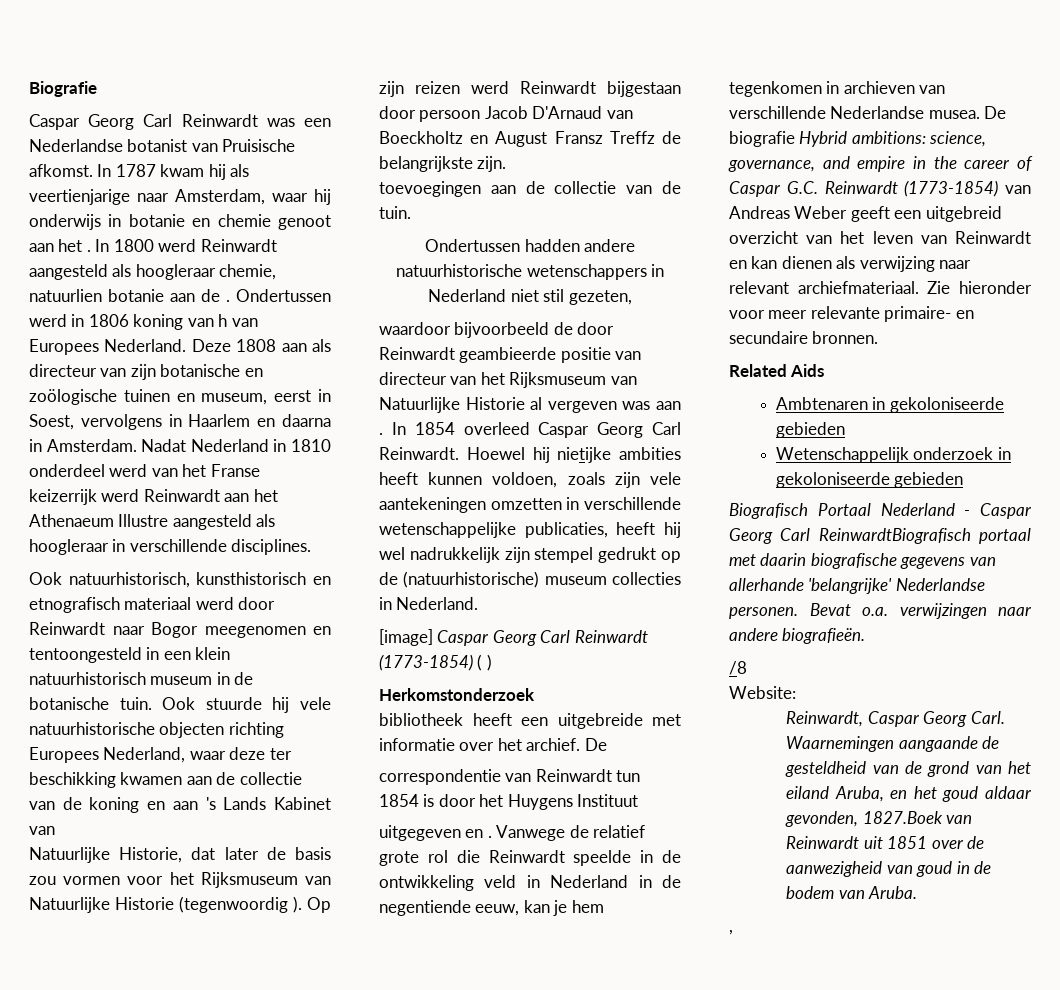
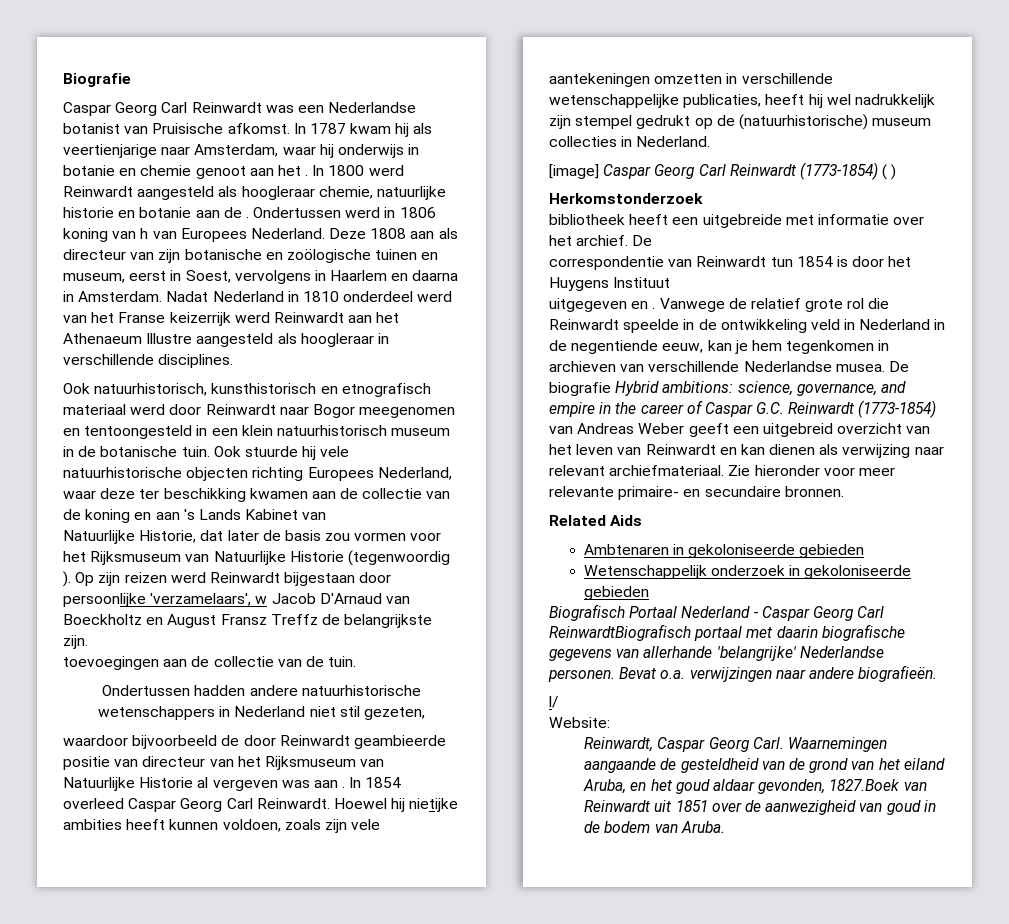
[29,289,102,302] natuurlien -> [376,186,446,200] [63,207,136,218] natuurlijke historie en
[419,110,481,122] persoon -> [63,593,268,607] persoonlijke 'verzamelaars', w
[729,661,747,675] /8 -> [549,696,558,708] l/
[729,930,733,935] // , -> (725, 827) none

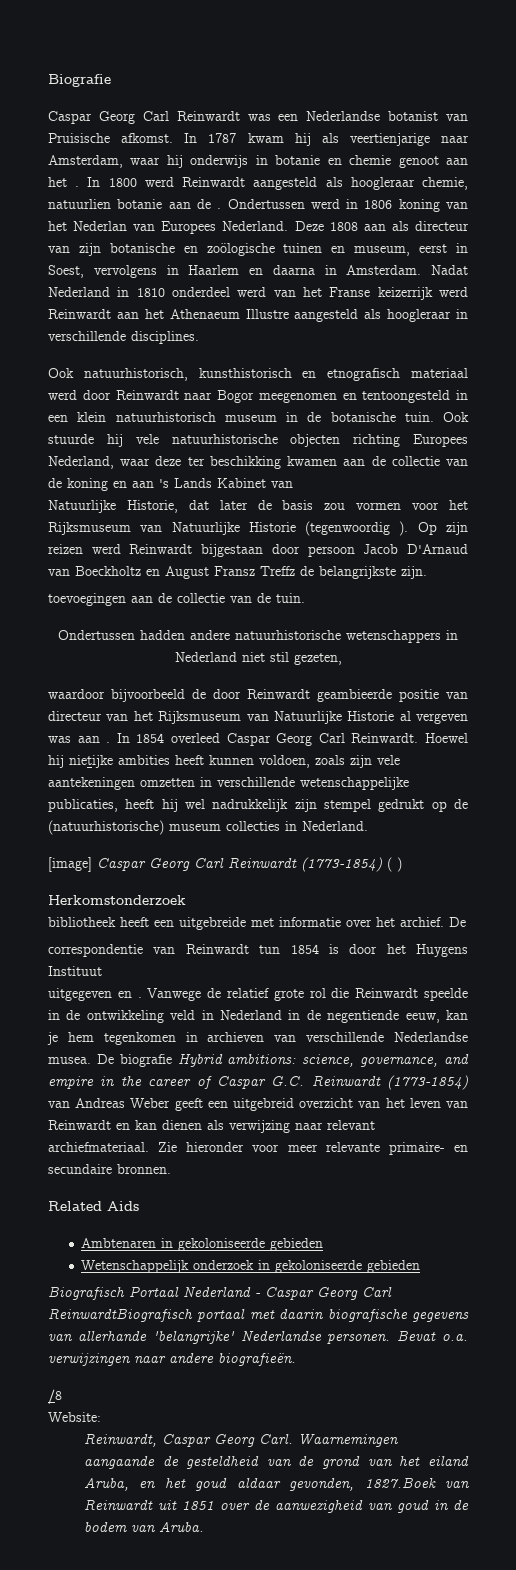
[376,186,446,200] [63,207,136,218] natuurlijke historie en -> [48,199,111,209] natuurlien
[140,228,149,239] h -> [48,221,128,231] het Nederlan
[63,593,268,607] persoonlijke 'verzamelaars', w -> [307,546,355,557] persoon
[549,696,558,708] l/ -> [48,1389,62,1404] /8

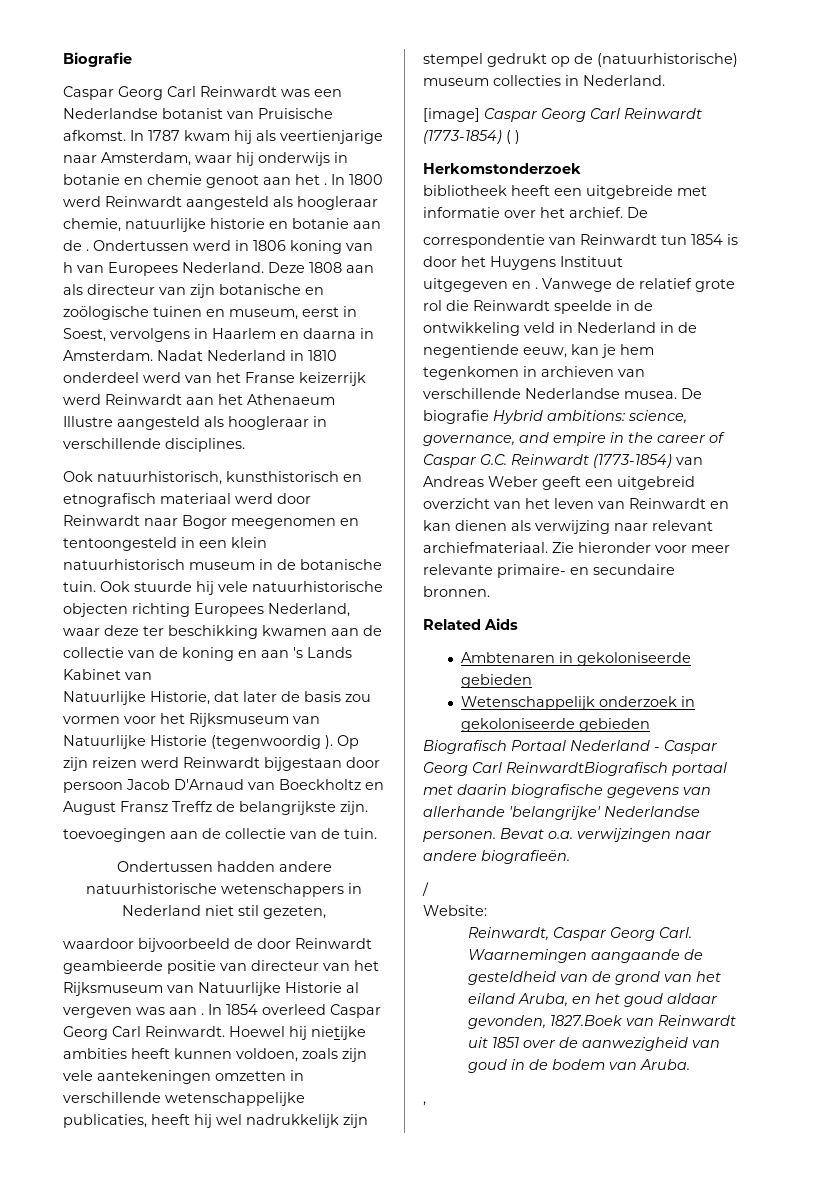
[48,199,111,209] natuurlien -> [125,218,288,232] natuurlijke historie en
[48,221,128,231] het Nederlan -> [63,262,73,273] h
[48,1389,62,1404] /8 -> [422,882,429,896] /
(204, 1527) none -> [423,1101,426,1106] // ,

